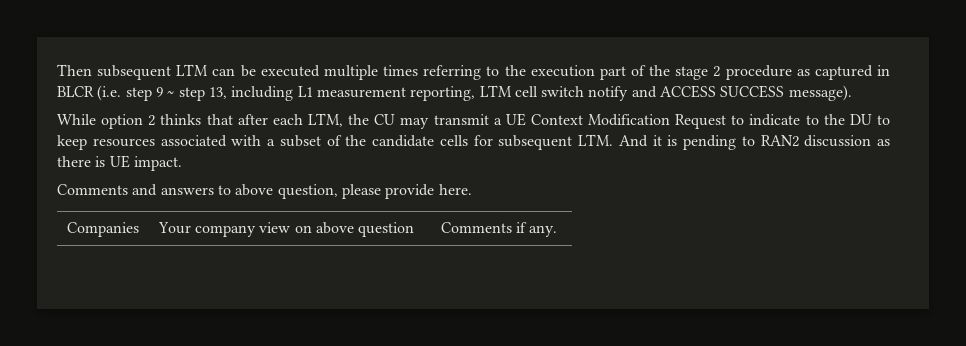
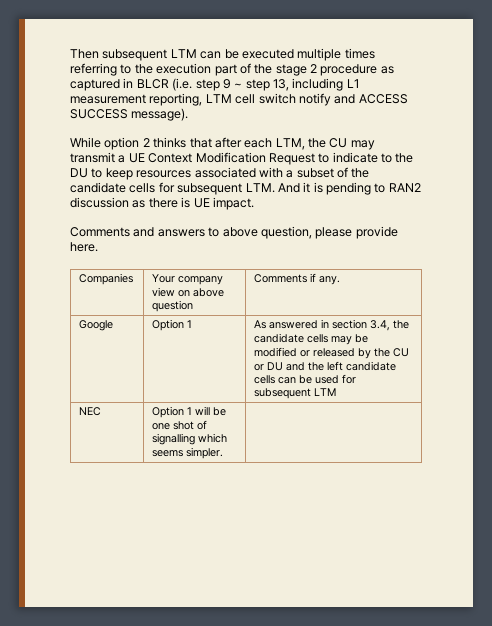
(558, 231) none -> [79,320,114,331] [152,319,193,331] [254,319,410,331] [254,333,369,345] [254,347,410,359] [254,361,397,371] [254,374,357,384] [254,388,337,399] [79,407,102,416] [152,406,227,418] [152,420,208,430] [152,433,228,445] [152,447,224,459] // Google | Option 1 | As answered in section 3.4, the candidate cells may be modified or released by the CU or DU and the left candidate cells can be used for subsequent LTM // NEC | Option 1 will be one shot of signalling which seems simpler. |

